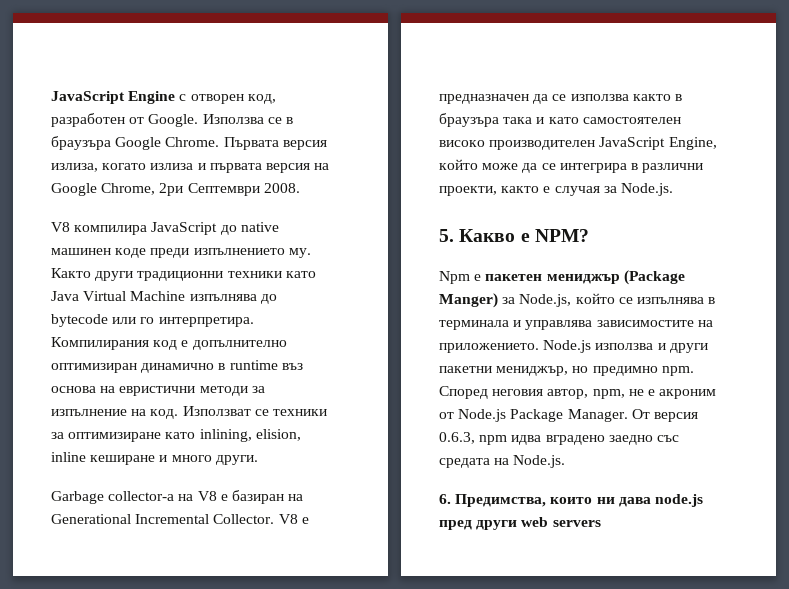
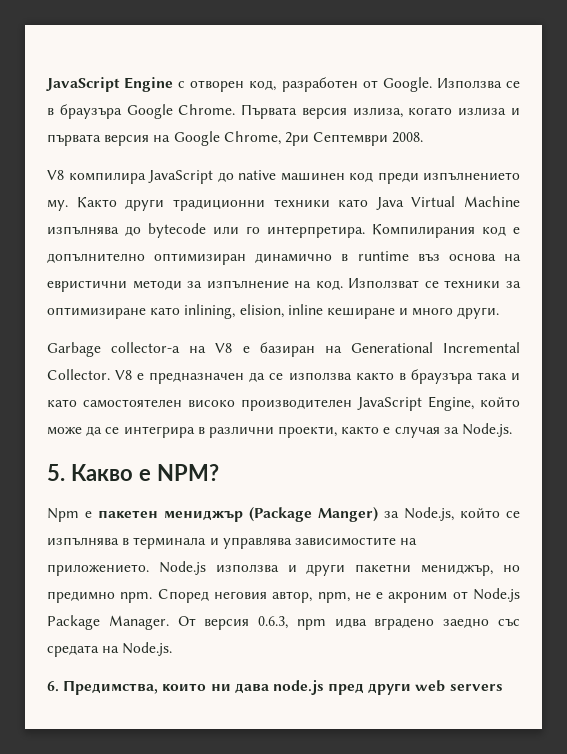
[115,248,147,258] коде -> [349,172,373,182] код

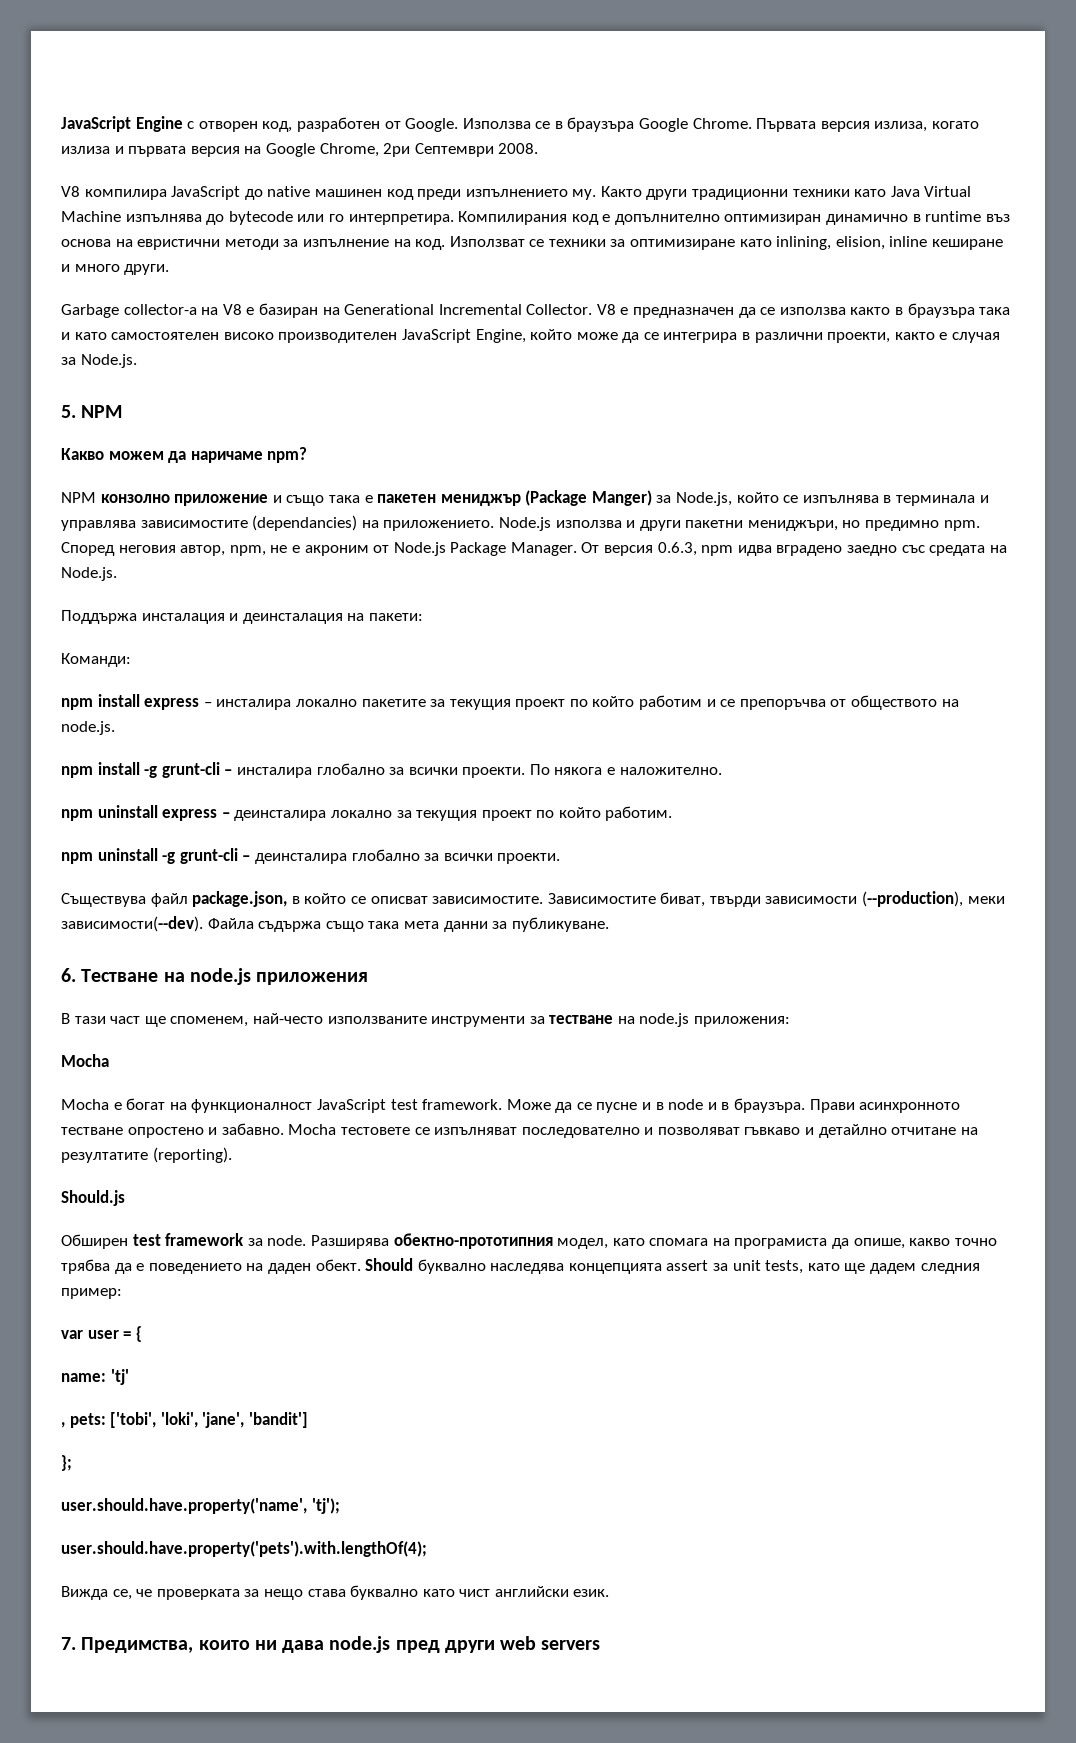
[70,464,219,481] [47,508,79,522] Какво е NPM? // Npm -> [81,405,123,418] [61,447,308,463] [61,492,360,506] NPM // Какво можем да наричаме npm? // NPM конзолно приложение и също така
(396, 541) none -> [252,515,358,531] (dependancies)
[421,564,494,576] мениджър, -> [747,520,838,531] мениджъри,
[47,681,59,692] 6. -> [61,610,423,624] [61,653,131,667] [61,694,959,710] [61,721,115,735] [61,762,722,778] [61,805,673,821] [61,848,561,864] [61,891,1005,907] [61,916,609,932] [61,968,369,985] [61,1013,791,1027] [61,1054,109,1067] [61,1098,961,1113] [61,1123,978,1138] [61,1147,232,1163] [61,1190,125,1206] [61,1233,997,1249] [61,1258,980,1274] [61,1288,122,1299] [61,1326,142,1342] [61,1369,129,1385] [61,1412,308,1428] [61,1455,72,1471] [61,1498,340,1514] [61,1541,427,1557] [61,1585,610,1600] [61,1637,76,1650] Поддържа инсталация и деинсталация на пакети: // Команди: // npm install express – инсталира локално пакетите за текущия проект по който работим и се препоръчва от обществото на node.js. // npm install -g grunt-cli – инсталира глобално за всички проекти. По някога е наложително. // npm uninstall express – деинсталира локално за текущия проект по който работим. // npm uninstall -g grunt-cli – деинсталира глобално за всички проекти. // Съществува файл package.json, в който се описват зависимостите. Зависимостите биват, твърди зависимости (--production), меки зависимости(--dev). Файла съдържа също така мета данни за публикуване. // 6. Тестване на node.js приложения // В тази част ще споменем, най-често използваните инструменти за тестване на node.js приложения: // Mocha // Mocha е богат на функционалност JavaScript test framework. Може да се пусне и в node и в браузъра. Прави асинхронното тестване опростено и забавно. Mocha тестовете се изпълняват последователно и позволяват гъвкаво и детайлно отчитане на резултатите (reporting). // Should.js // Обширен test framework за node. Разширява обектно-прототипния модел, като спомага на програмиста да опише, какво точно трябва да е поведението на даден обект. Should буквално наследява концепцията assert за unit tests, като ще дадем следния пример: // var user = { // name: 'tj' // , pets: ['tobi', 'loki', 'jane', 'bandit'] // }; // user.should.have.property('name', 'tj'); // user.should.have.property('pets').with.lengthOf(4); // Вижда се, че проверката за нещо става буквално като чист английски език. // 7.

